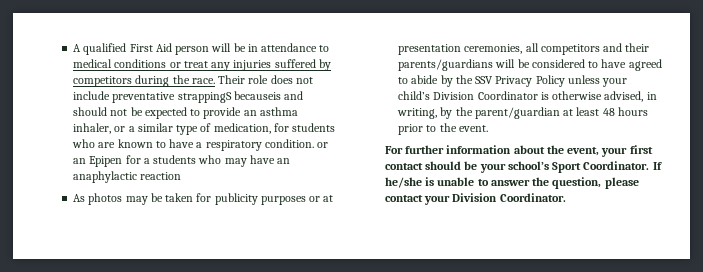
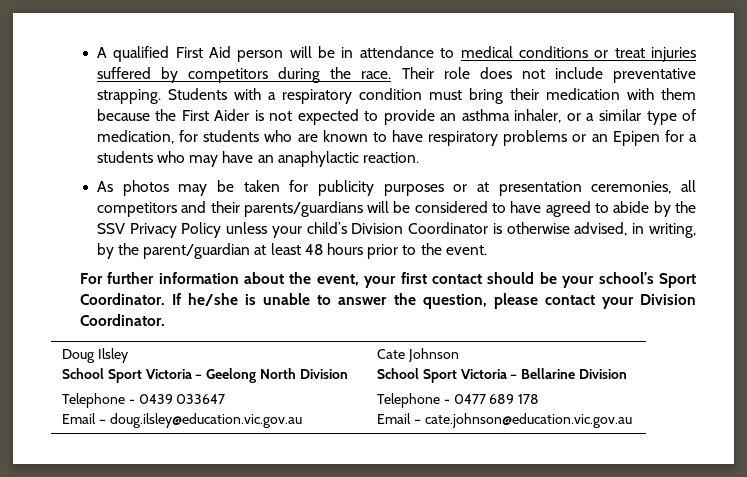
[211,62,231,71] any -> (645, 53) none
[177,91,304,103] [73,107,143,116] strappingS becauseis and should not be -> [96,88,697,104] [96,109,293,121] strapping. Students with a respiratory condition must bring their medication with them because the First Aider is not
[196,139,314,151] a respiratory condition. -> [428,130,568,146] respiratory problems
[140,172,182,180] reaction -> [363,152,420,163] reaction.
(566, 197) none -> [61,348,128,363] [61,368,348,383] [61,393,226,408] [61,413,302,428] [376,348,459,362] [376,368,627,383] [376,393,540,408] [376,413,632,428] // Doug Ilsley // School Sport Victoria – Geelong North Division // Telephone - 0439 033647 // Email – doug.ilsley@education.vic.gov.au | Cate Johnson // School Sport Victoria – Bellarine Division // Telephone - 0477 689 178 // Email – cate.johnson@education.vic.gov.au

